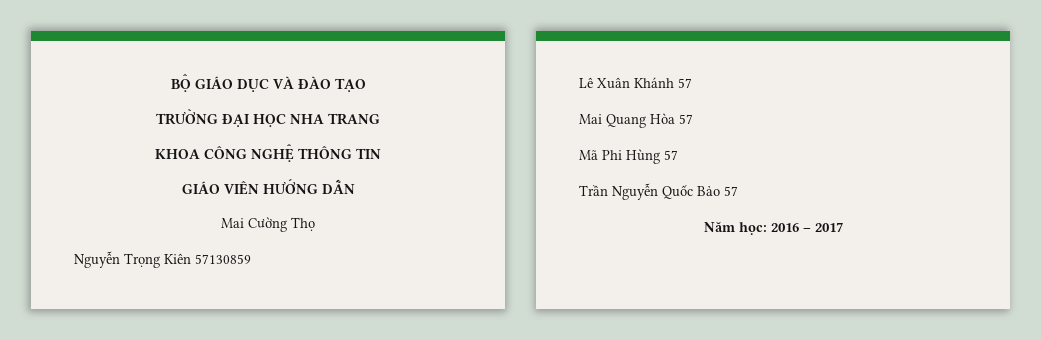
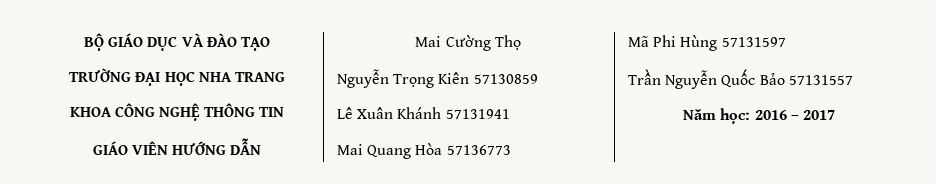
[678,78,692,88] 57 -> [445,109,510,119] 57131941
[679,114,693,124] 57 -> [446,145,511,155] 57136773
[664,150,678,160] 57 -> [721,37,786,47] 57131597
[724,186,738,196] 57 -> [788,75,853,85] 57131557

